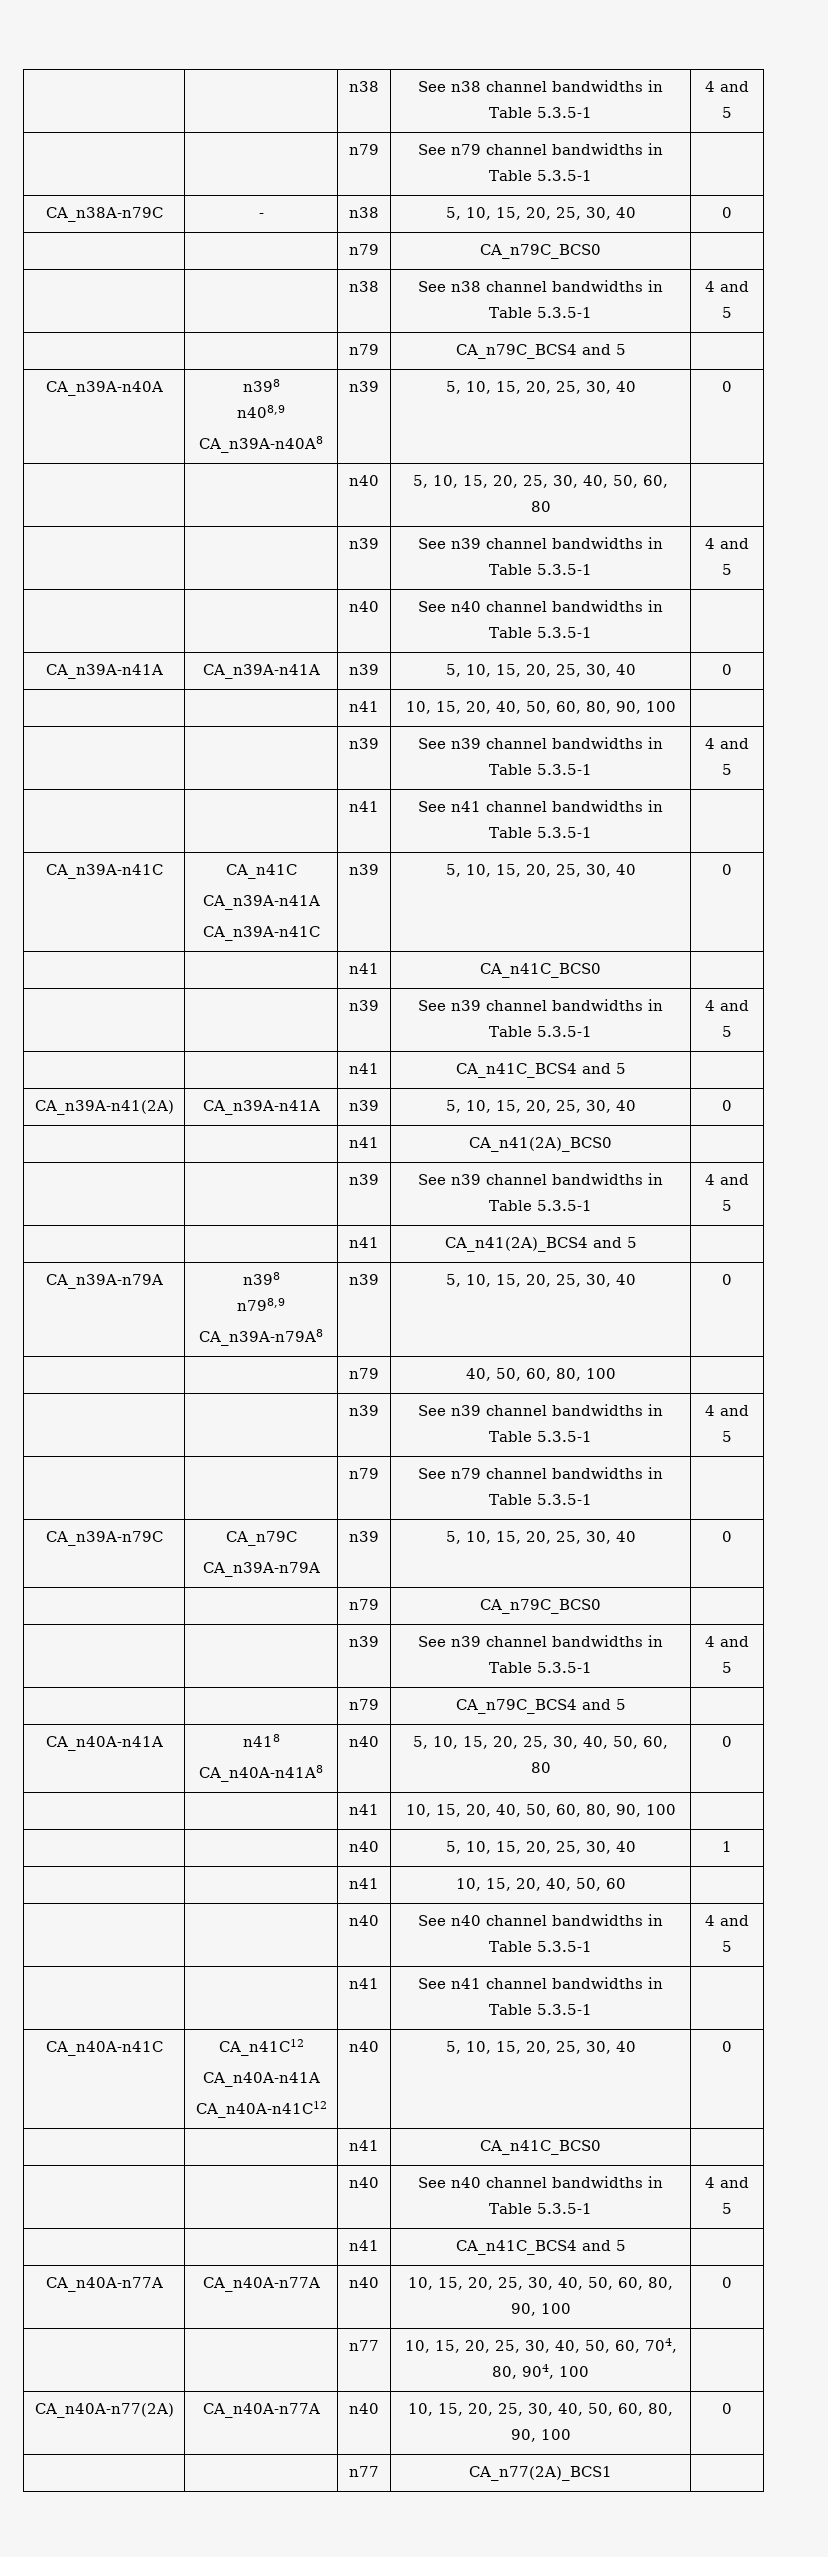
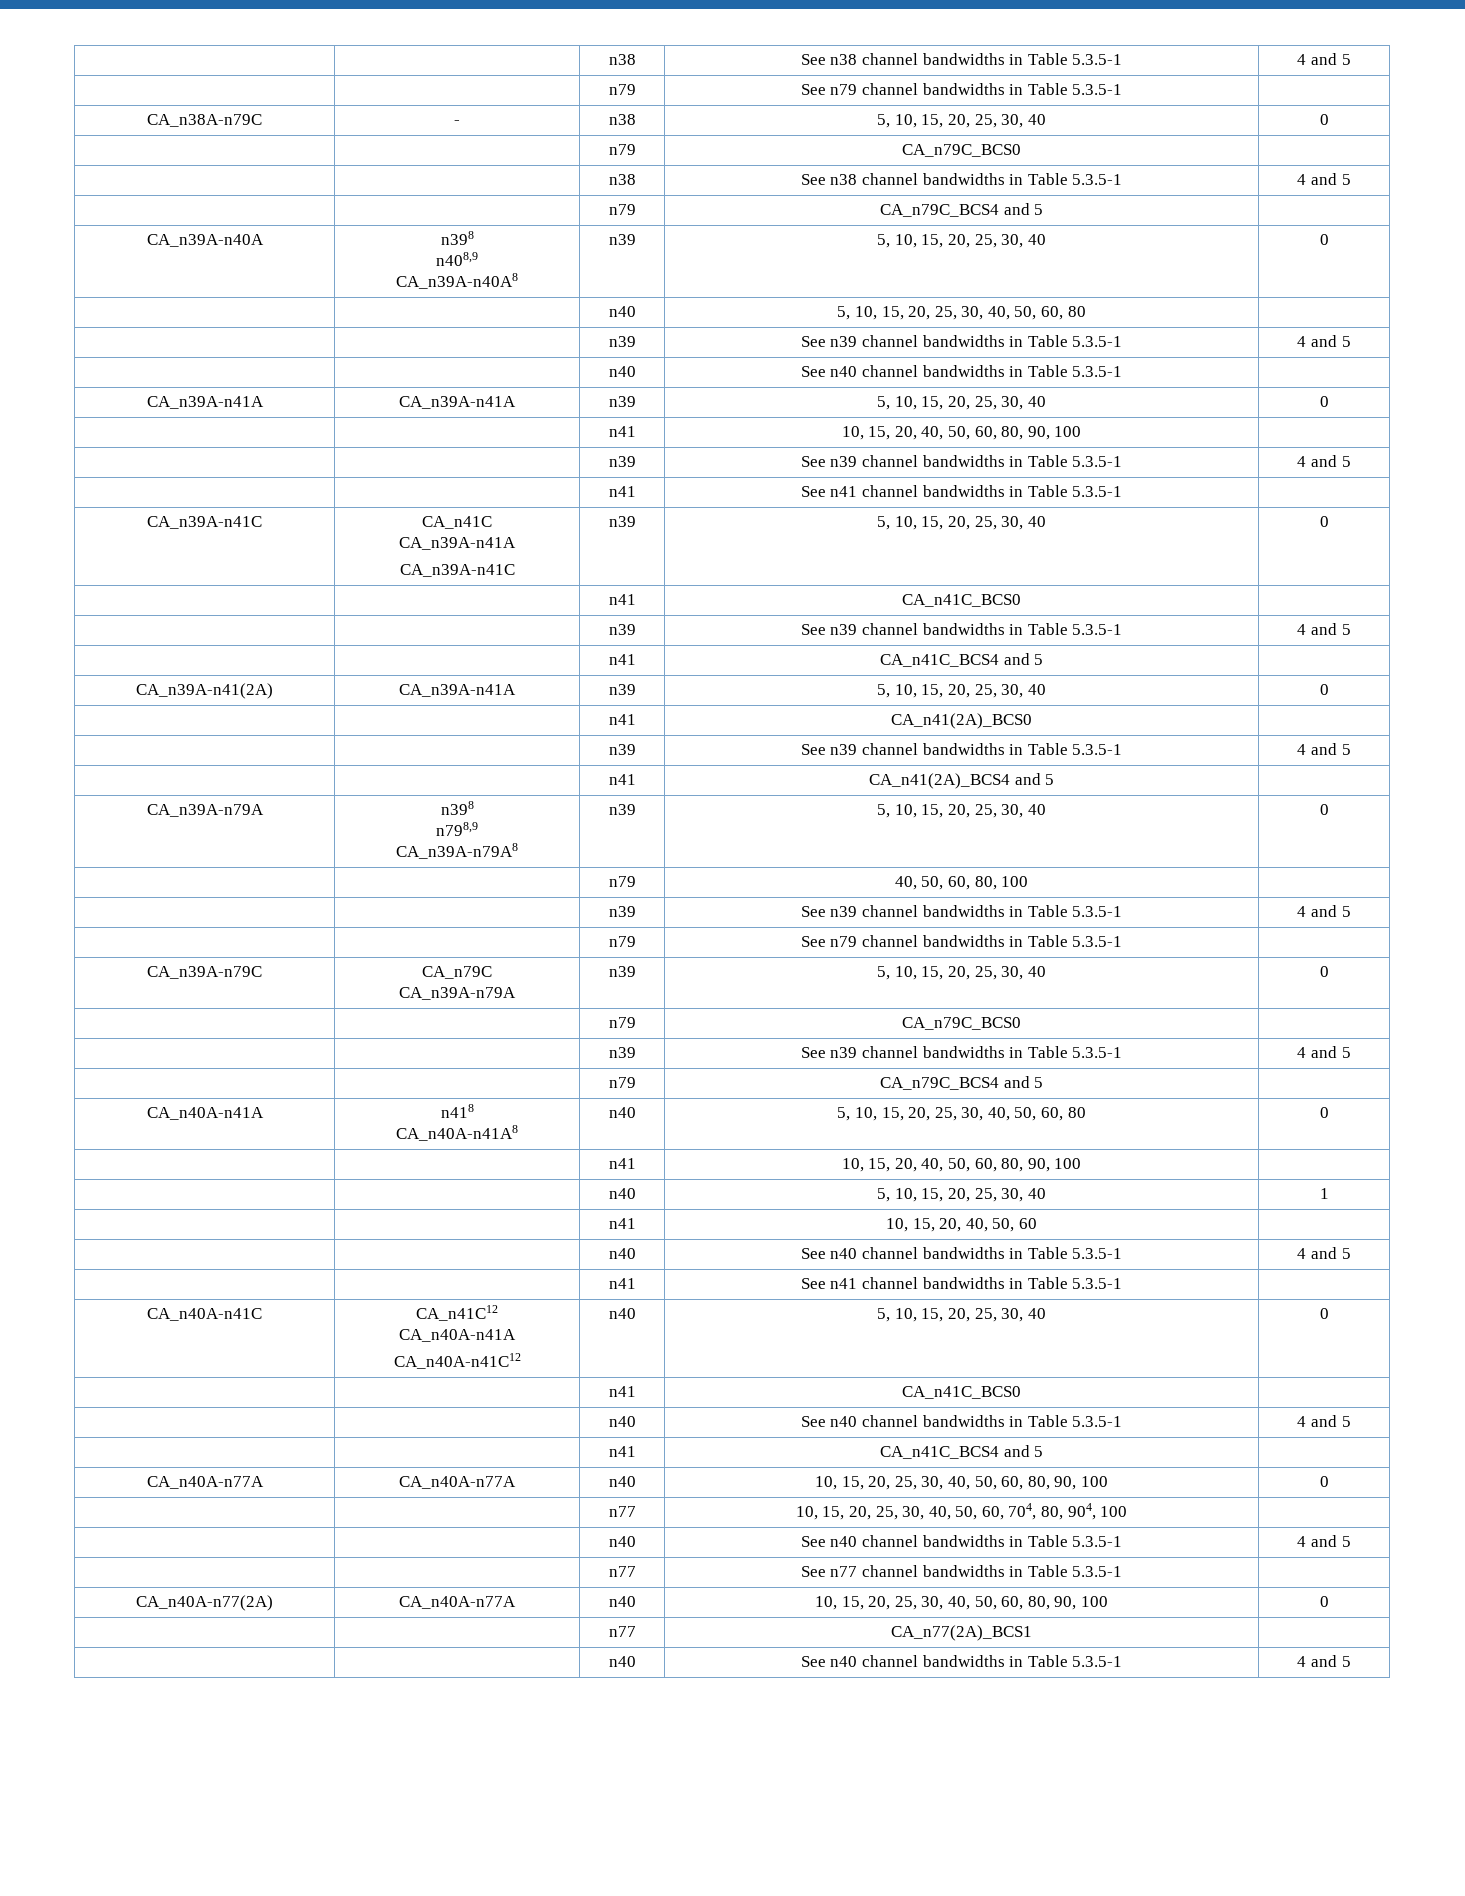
(589, 2371) none -> [608,1536,636,1547] [800,1535,1123,1547] [1297,1535,1351,1547] [608,1566,636,1577] [800,1565,1123,1577] // | | n40 | See n40 channel bandwidths in Table 5.3.5-1 | 4 and 5 // | | n77 | See n77 channel bandwidths in Table 5.3.5-1 |
(612, 2473) none -> [608,1656,636,1667] [800,1655,1123,1667] [1297,1655,1351,1667] // | | n40 | See n40 channel bandwidths in Table 5.3.5-1 | 4 and 5

